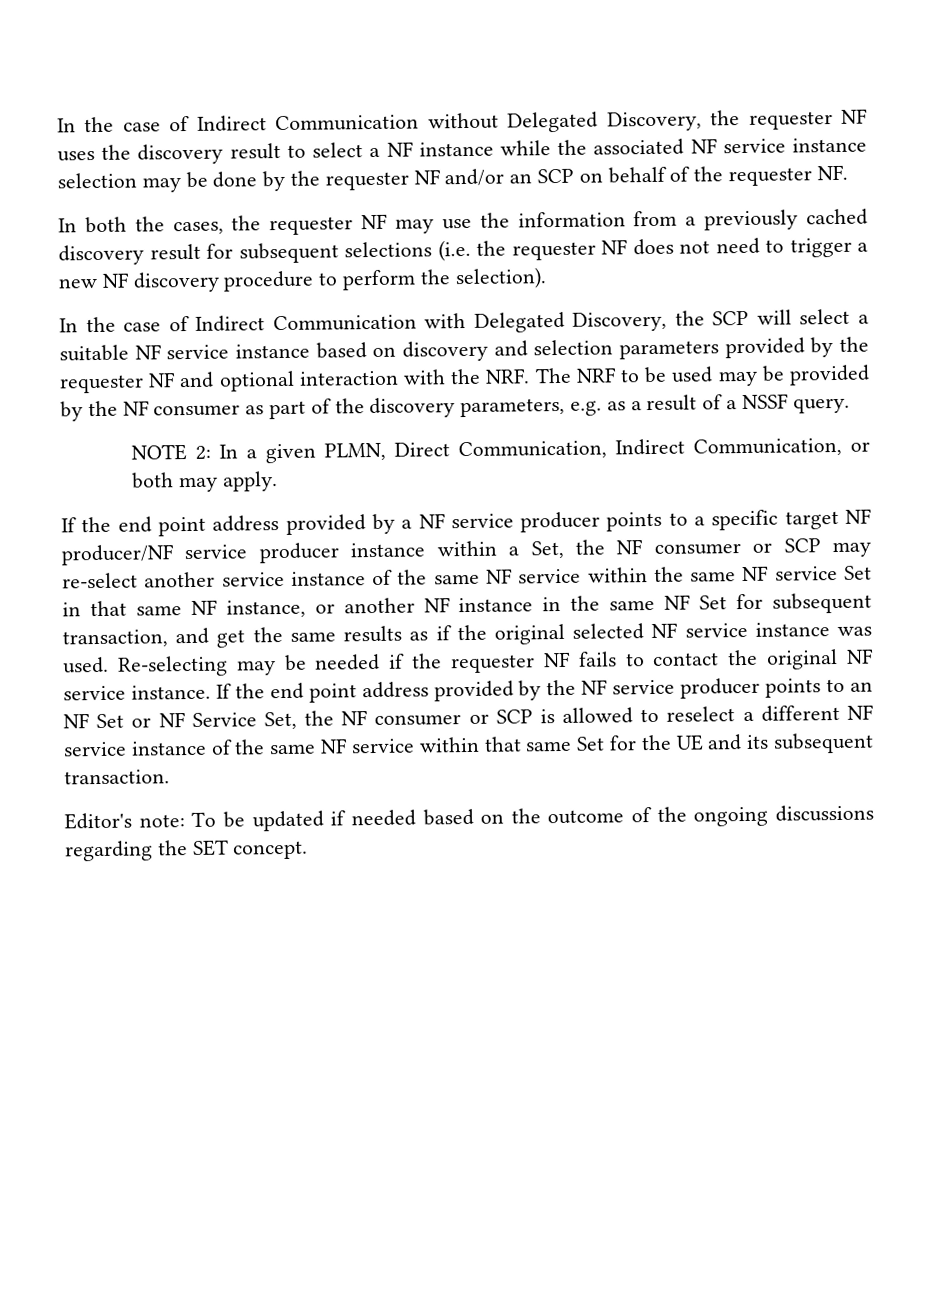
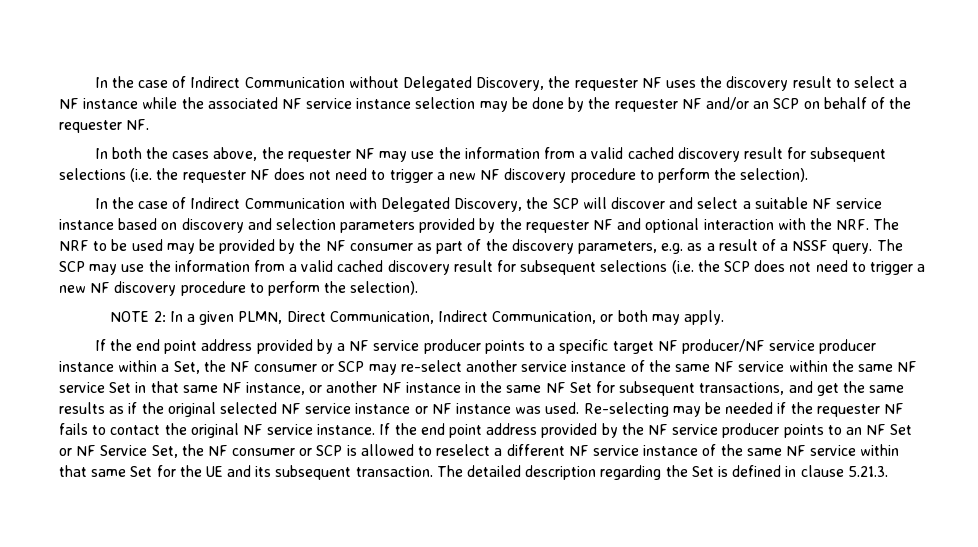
[172,221,224,235] cases, -> [172,147,258,161] cases above,
[704,209,799,231] previously -> [591,147,624,159] valid
(792, 317) none -> [610,197,694,209] discover and
(850, 405) none -> [876,239,903,251] [59,260,926,275] [59,281,419,296] The SCP may use the information from a valid cached discovery result for subsequent selections (i.e. the SCP does not need to trigger a new NF discovery procedure to perform the selection).
[62,629,168,648] transaction, -> [699,382,785,395] transactions,
(830, 629) none -> [414,403,512,414] or NF instance
[64,804,874,832] [64,839,309,862] // Editor's note: To be updated if needed based on the outcome of the ongoing discussions regarding the SET concept. -> [436,465,888,480] The detailed description regarding the Set is defined in clause 5.21.3.

